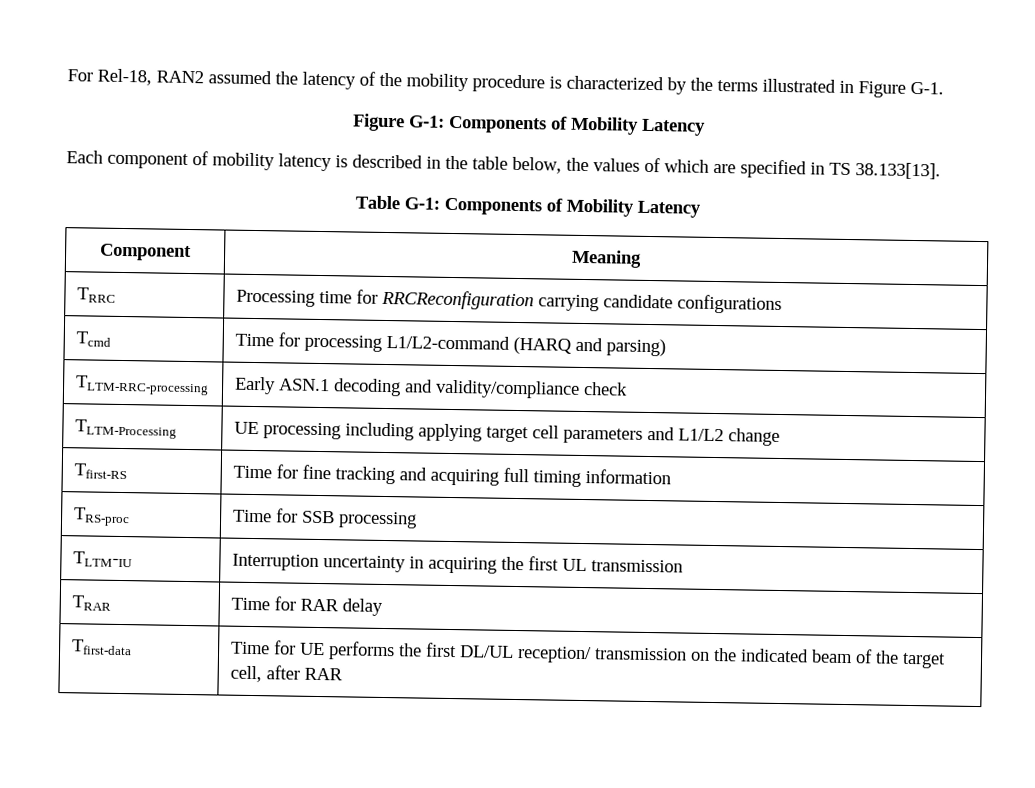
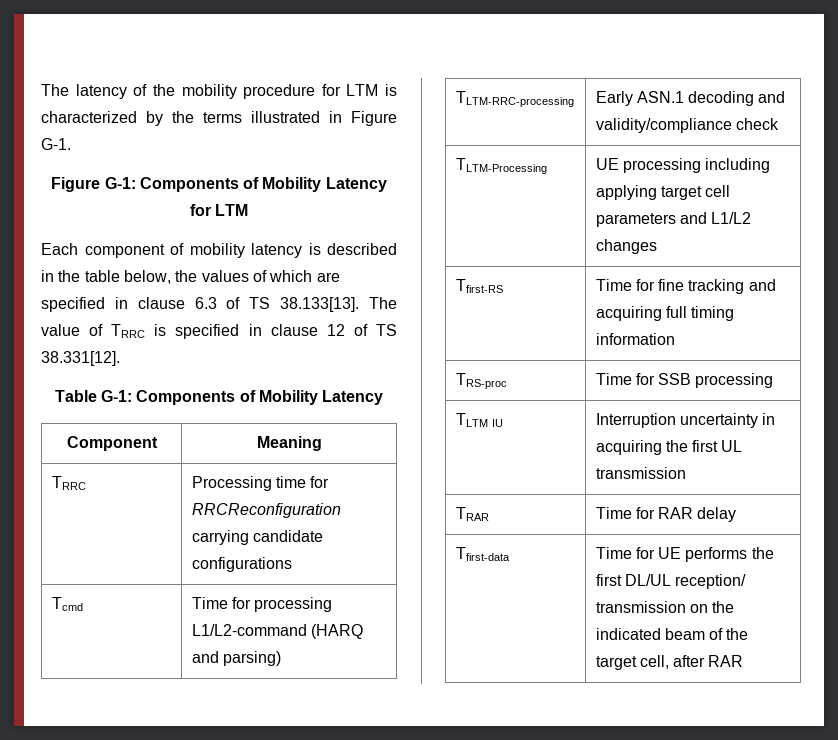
[67,68,298,86] For Rel-18, RAN2 assumed the -> [41,84,69,96] The
(545, 83) none -> [321,84,379,96] for LTM
(706, 127) none -> [189,204,249,216] for LTM
(825, 168) none -> [137,297,241,309] clause 6.3 of
(941, 171) none -> [369,297,397,309] [41,324,397,339] [41,351,120,366] The value of TRRC is specified in clause 12 of TS 38.331[12].
[728,428,781,446] change -> [595,239,657,254] changes
[73,551,134,568] TLTM-IU -> [455,413,503,427] TLTM IU

